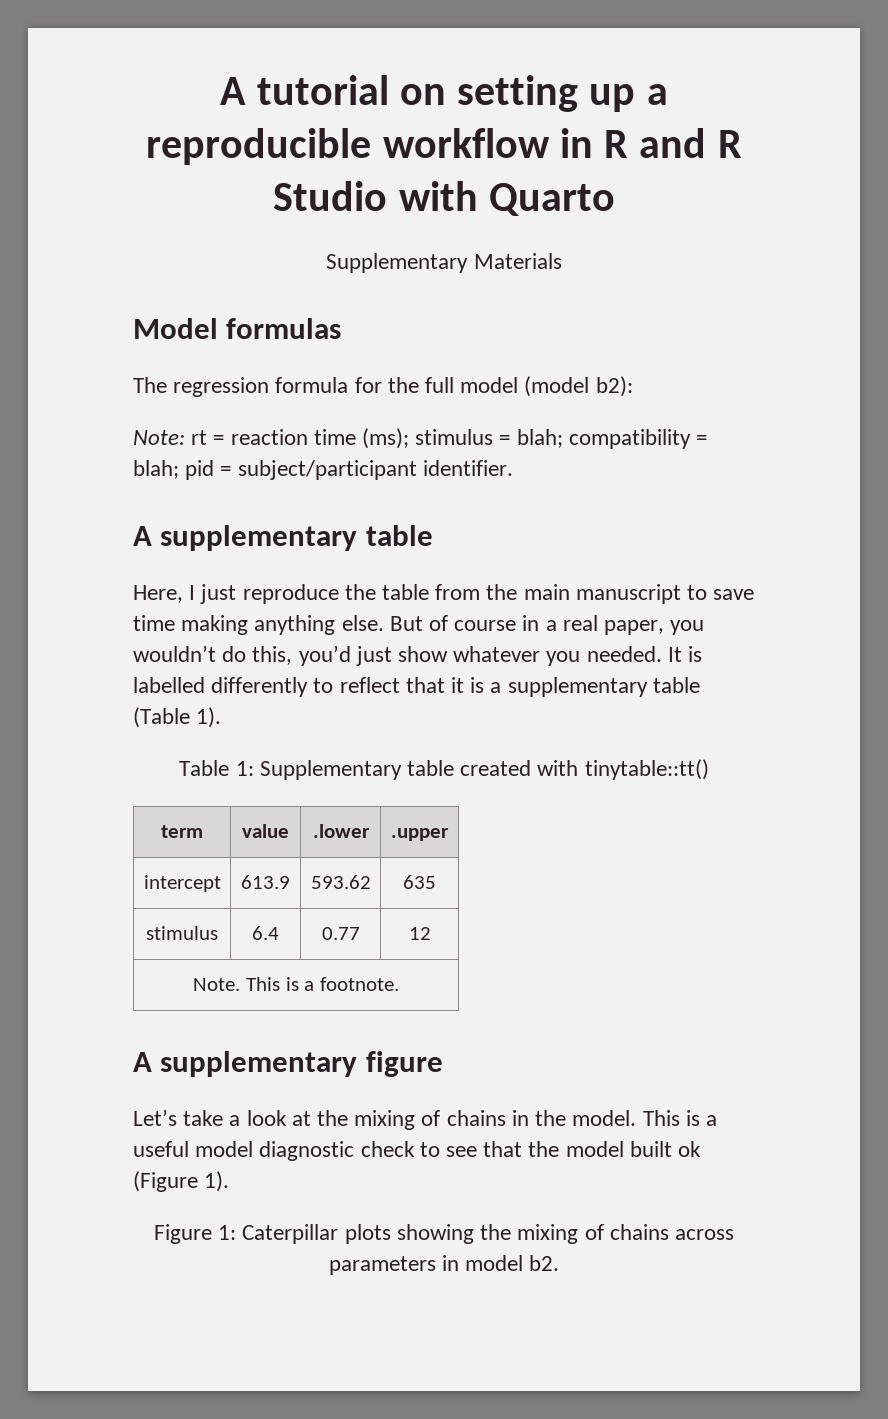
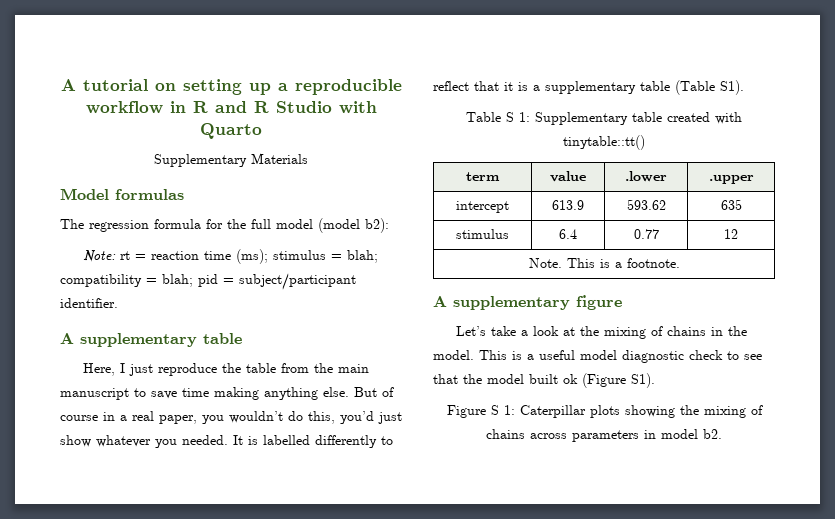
[196,707,222,728] 1). -> [720,80,744,95] S1).
(230, 768) none -> [506,112,514,122] S
[204,1171,230,1192] 1). -> [631,373,655,388] S1).
(213, 1234) none -> [490,405,499,415] S

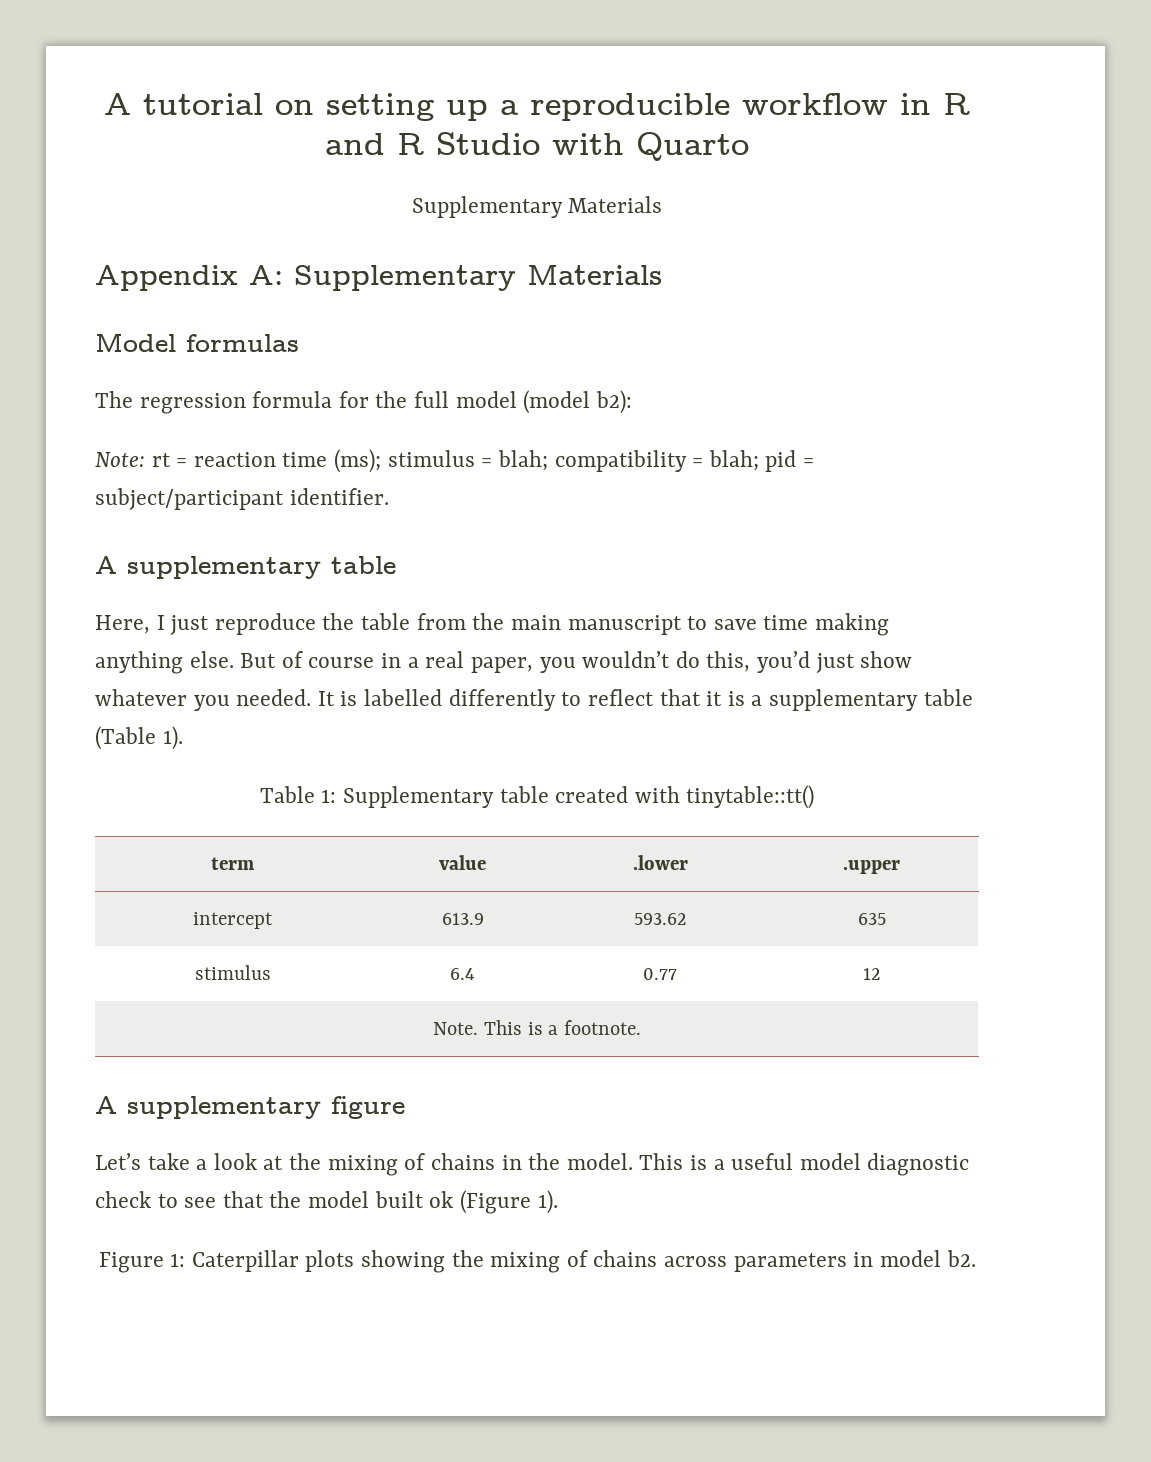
(308, 158) none -> [95,265,662,291] // Appendix A: Supplementary Materials
[720,80,744,95] S1). -> [162,726,183,750] 1).
[506,112,514,122] S -> (315, 794) none
[631,373,655,388] S1). -> [537,1190,558,1214] 1).
[490,405,499,415] S -> (164, 1262) none

